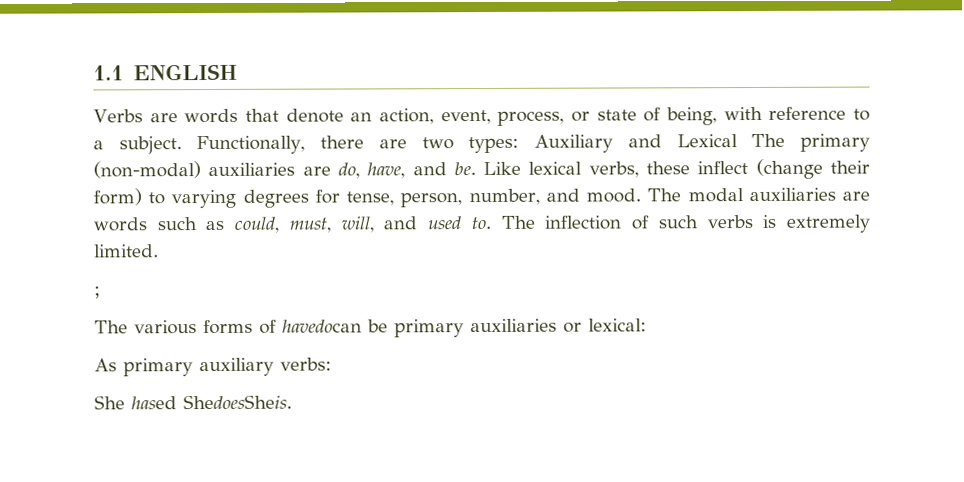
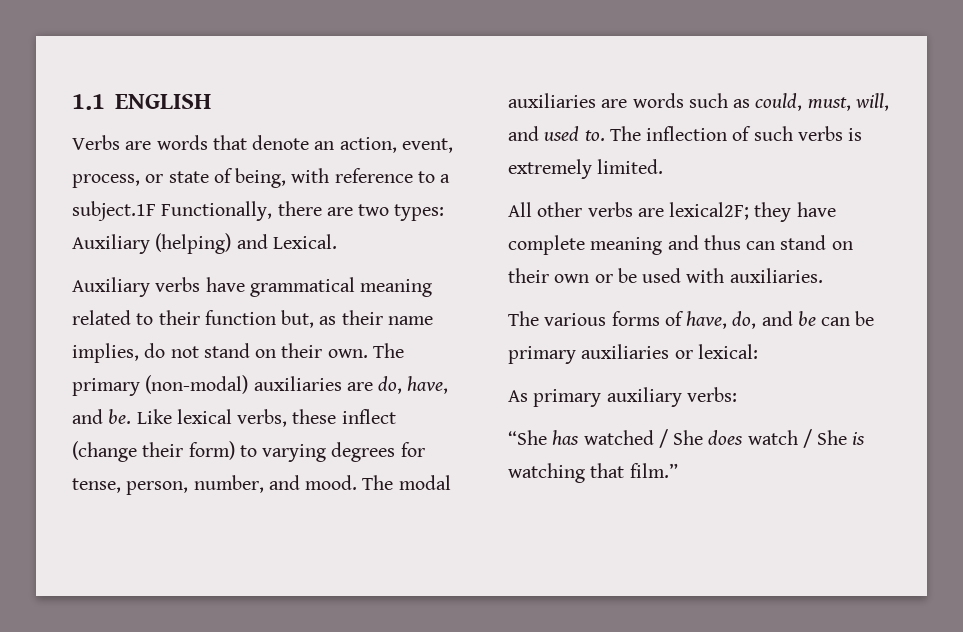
[118,136,182,155] subject. -> [72,201,156,221] subject.1F
[627,134,738,148] and Lexical -> [155,233,337,254] [72,277,433,297] [72,310,433,328] [72,343,368,363] (helping) and Lexical. // Auxiliary verbs have grammatical meaning related to their function but, as their name implies, do not stand on their own.
[94,286,101,299] ; -> [508,202,836,222] [508,235,853,255] [508,268,823,283] All other verbs are lexical2F; they have complete meaning and thus can stand on their own or be used with auxiliaries.
[282,319,362,333] havedocan -> [686,311,851,329] have, do, and be can
[94,394,292,410] She hased ShedoesSheis. -> [508,429,866,448] [508,463,678,483] “She has watched / She does watch / She is watching that film.”

